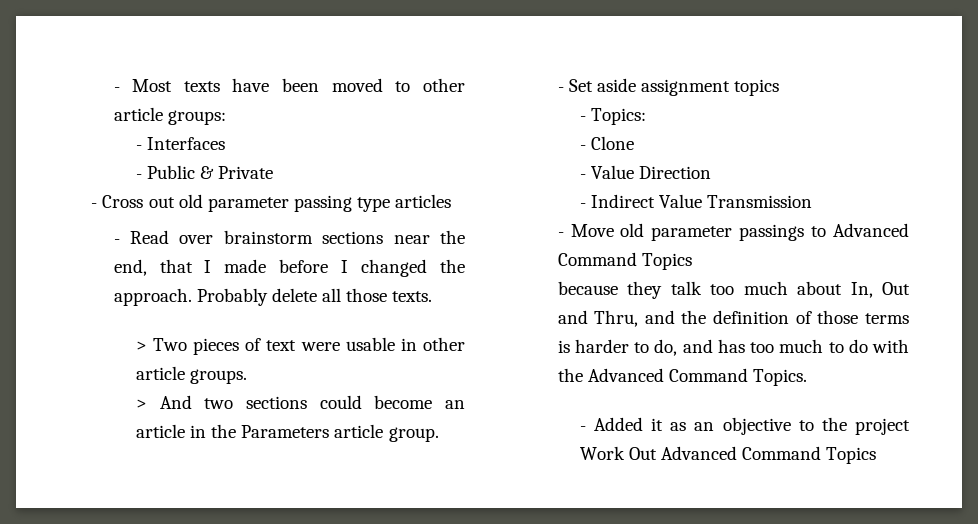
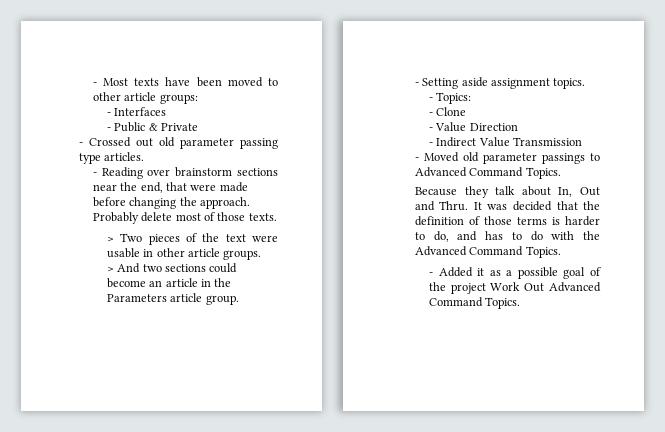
[102,195,144,208] Cross -> [88,137,131,147] Crossed
[395,194,452,208] [113,230,170,244] articles // - Read -> [104,152,145,161] [92,167,143,179] articles. // - Reading
[204,260,212,273] I -> [190,184,217,191] were
[341,259,428,277] I changed -> [129,197,177,209] changing
[321,288,341,302] all -> [175,212,216,221] most of
(262, 344) none -> [202,233,220,242] the
[568,79,593,92] Set -> [422,78,459,89] Setting
[734,79,780,96] topics -> [553,78,586,89] topics.
[570,224,614,237] Move -> [423,152,459,162] Moved
[641,253,692,270] [557,281,910,299] [557,310,675,327] Topics // because they talk too much about In, Out and Thru, and -> [525,167,561,179] [414,186,600,198] [414,201,578,211] Topics. // Because they talk about In, Out and Thru. It was decided that
[750,339,824,353] too much -> (504, 235) none
[694,417,814,435] an objective to -> [506,267,601,279] a possible goal of
[826,447,877,464] Topics -> [485,297,521,309] Topics.

